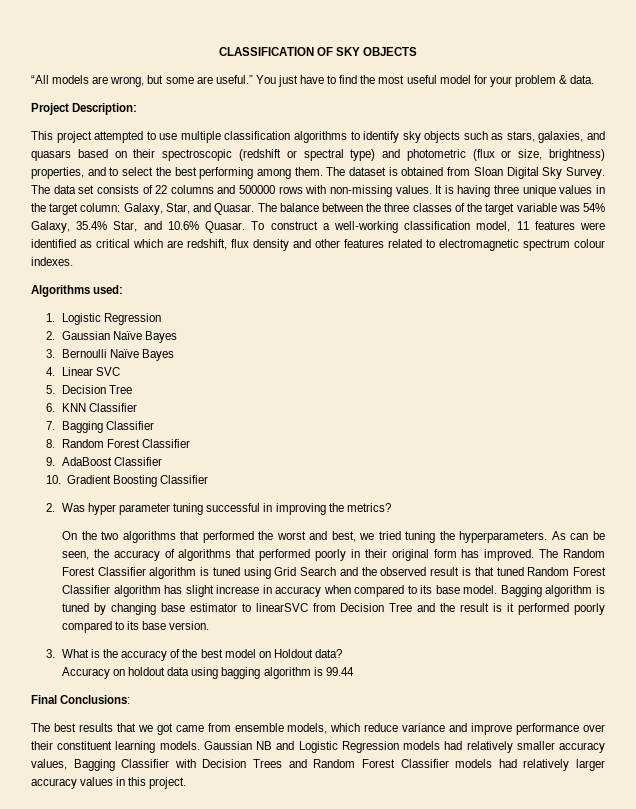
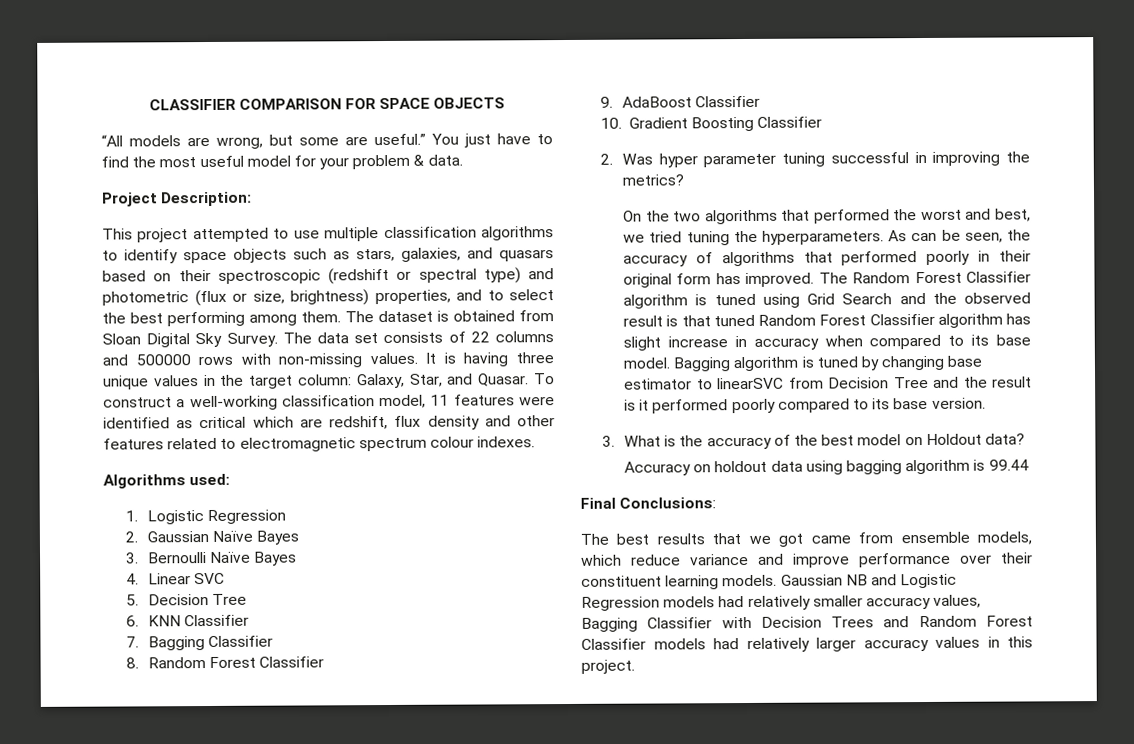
[218,47,361,56] CLASSIFICATION OF SKY -> [148,97,431,111] CLASSIFIER COMPARISON FOR SPACE
[402,131,421,143] sky -> [183,251,227,264] space
[257,203,605,215] [31,221,246,233] The balance between the three classes of the target variable was 54% Galaxy, 35.4% Star, and 10.6% Quasar. -> (530, 380) none

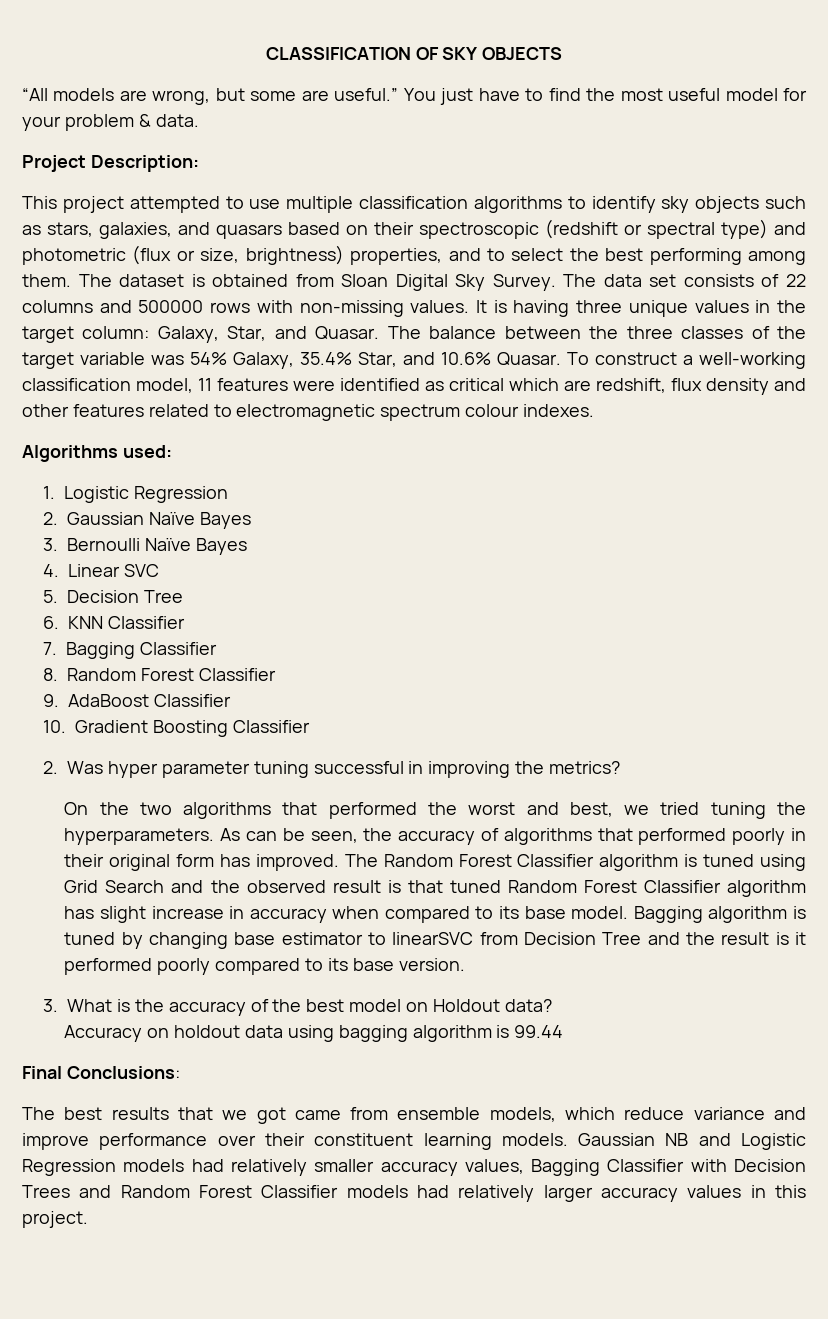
[148,97,431,111] CLASSIFIER COMPARISON FOR SPACE -> [265,47,478,60] CLASSIFICATION OF SKY
[183,251,227,264] space -> [661,196,690,213] sky
(530, 380) none -> [387,326,806,339] [22,352,561,369] The balance between the three classes of the target variable was 54% Galaxy, 35.4% Star, and 10.6% Quasar.

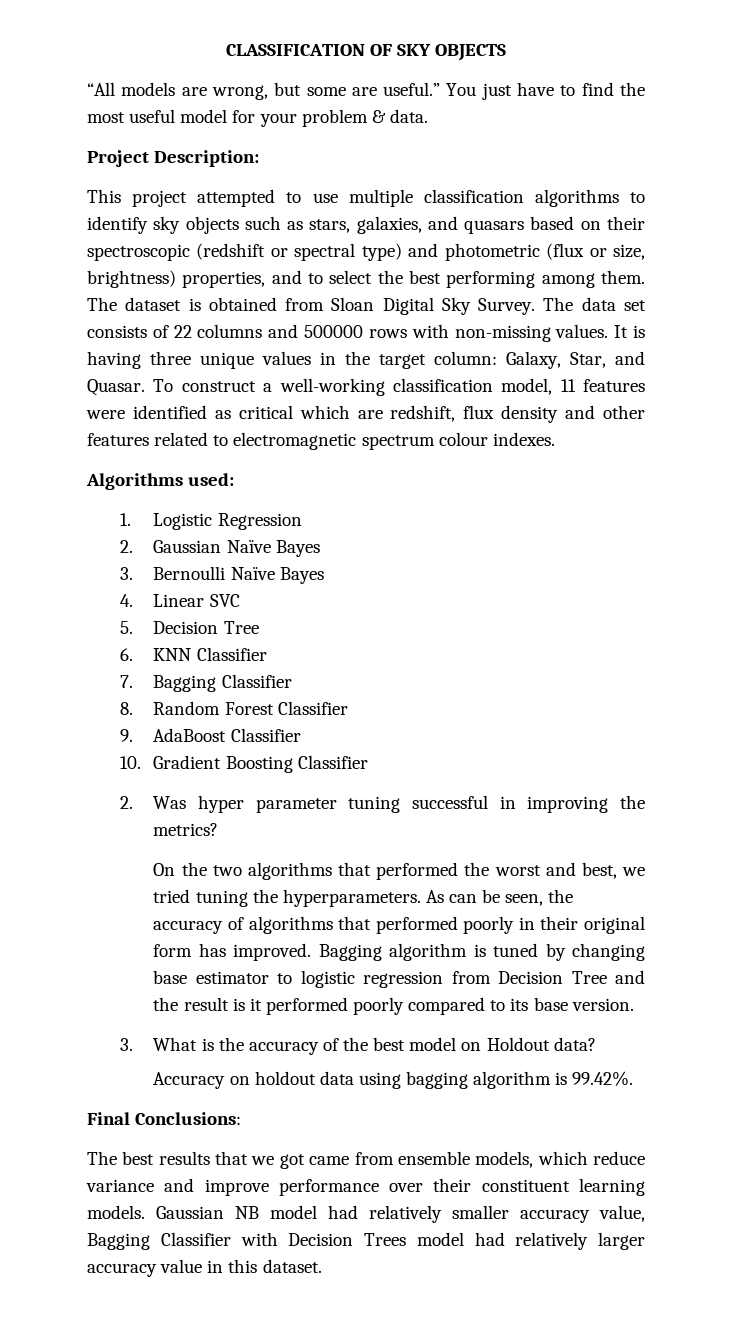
[387,326,806,339] [22,352,561,369] The balance between the three classes of the target variable was 54% Galaxy, 35.4% Star, and 10.6% Quasar. -> (145, 387) none
[344,854,806,871] [64,880,806,897] [64,906,629,923] The Random Forest Classifier algorithm is tuned using Grid Search and the observed result is that tuned Random Forest Classifier algorithm has slight increase in accuracy when compared to its base model. -> (312, 952) none
[392,932,474,945] linearSVC -> [300,970,444,988] logistic regression
[514,1025,564,1038] 99.44 -> [572,1071,634,1086] 99.42%.
[698,1133,806,1150] [22,1159,185,1176] and Logistic Regression models -> [270,1205,317,1219] model
[464,1159,524,1174] values, -> [599,1205,645,1222] value,
[79,1185,408,1198] and Random Forest Classifier models -> [416,1232,464,1246] model
[687,1185,742,1198] values -> [160,1259,203,1273] value
[22,1211,88,1228] project. -> [262,1259,322,1273] dataset.

